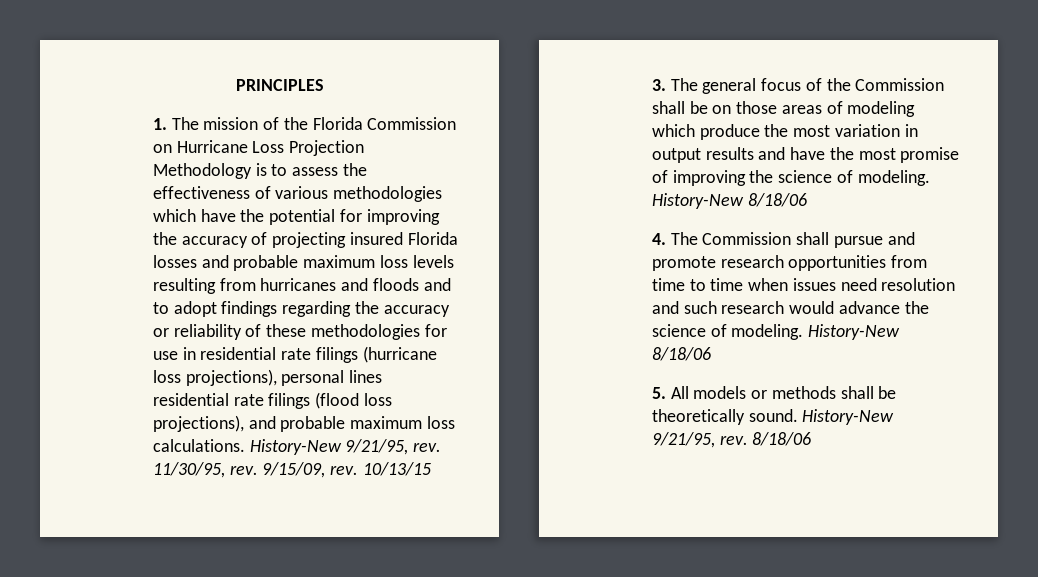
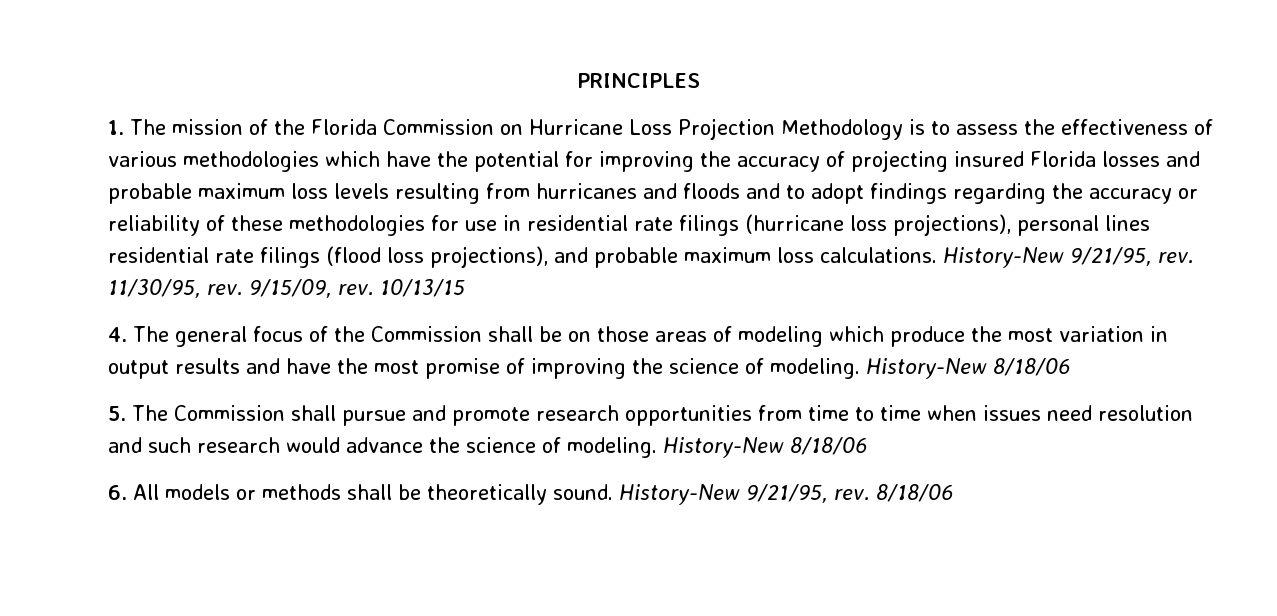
[651,79,666,91] 3. -> [108,327,128,342] 4.
[651,233,666,245] 4. -> [108,406,127,421] 5.
[651,387,666,399] 5. -> [108,485,128,500] 6.

